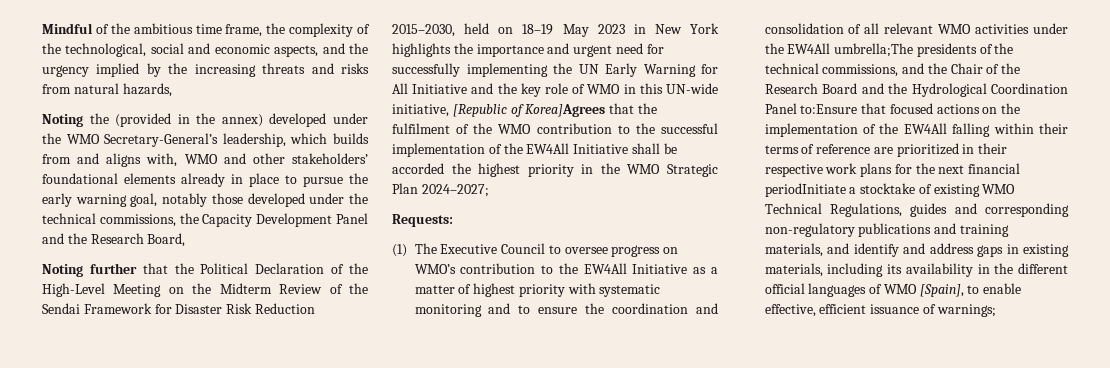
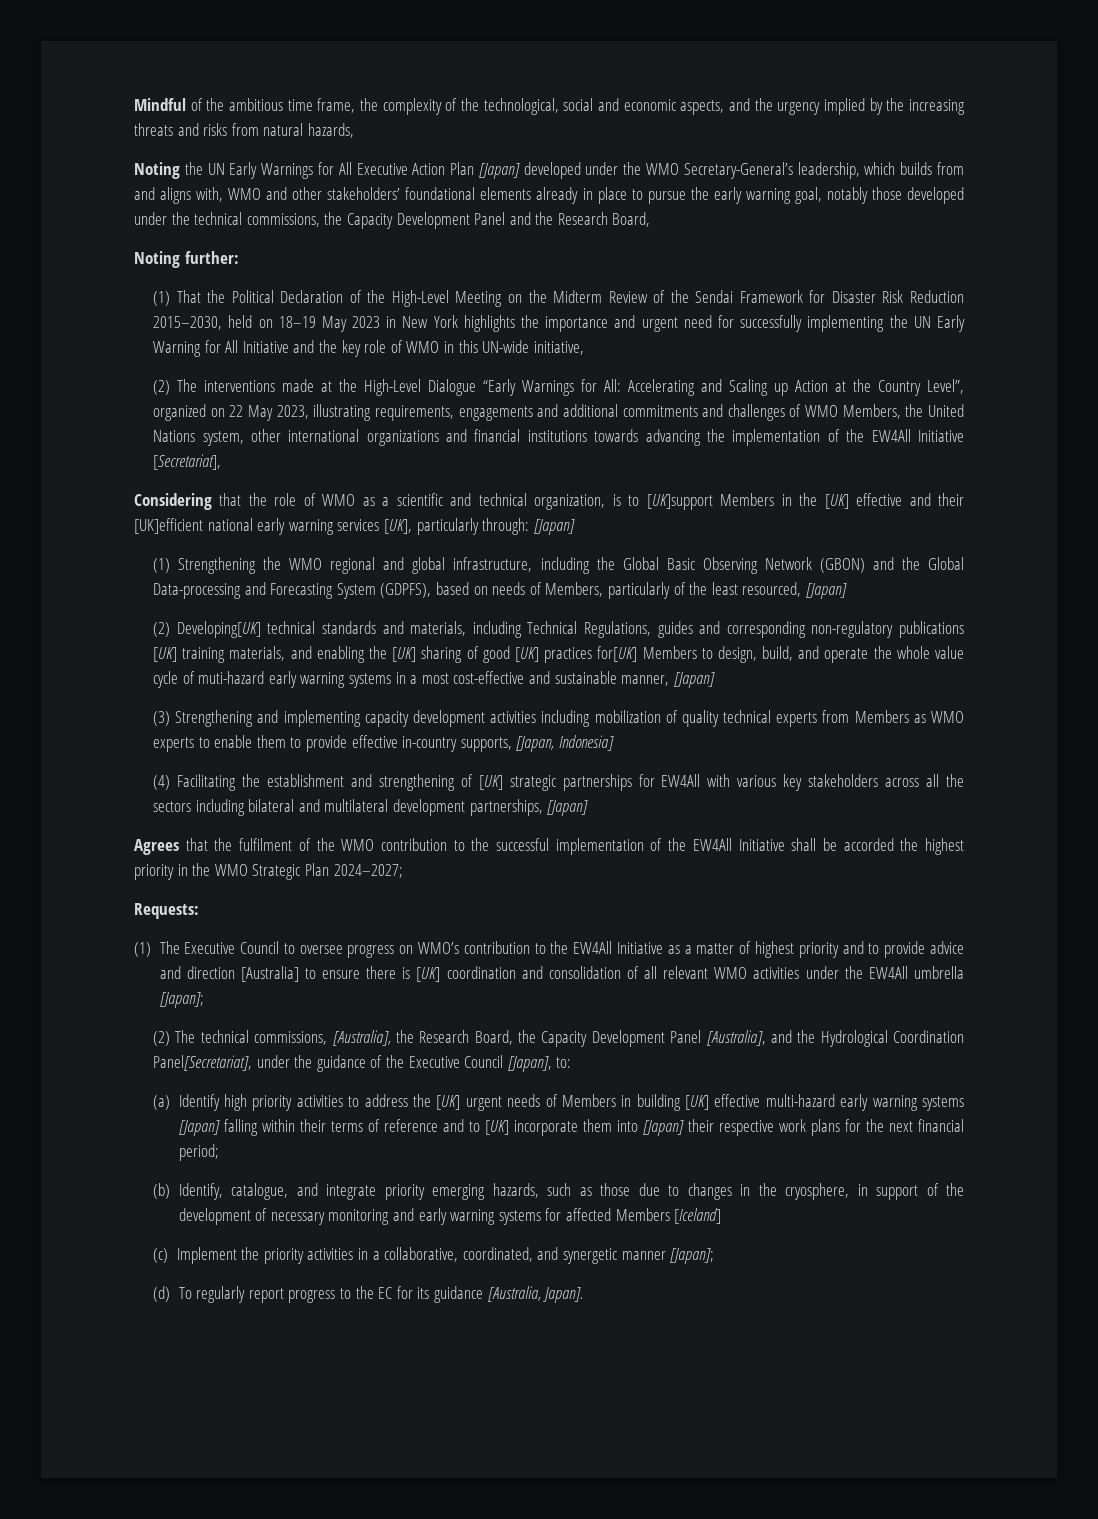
[115,113,263,127] (provided in the annex) -> [207,162,520,179] UN Early Warnings for All Executive Action Plan [Japan]
[89,263,168,274] further that -> [184,251,239,264] [153,290,201,306] further: // (1) That
[452,104,606,117] [Republic of Korea]Agrees -> [153,379,964,396] [153,404,965,421] [153,429,965,446] [153,454,222,470] [134,493,965,510] [134,518,575,535] [153,557,965,574] [153,582,847,599] [153,621,964,638] [153,646,964,663] [153,671,715,688] [153,710,965,727] [153,735,615,752] [153,774,964,791] [153,799,589,816] [134,839,179,855] // (2) The interventions made at the High-Level Dialogue “Early Warnings for All: Accelerating and Scaling up Action at the Country Level”, organized on 22 May 2023, illustrating requirements, engagements and additional commitments and challenges of WMO Members, the United Nations system, other international organizations and financial institutions towards advancing the implementation of the EW4All Initiative [Secretariat], // Considering that the role of WMO as a scientific and technical organization, is to [UK]support Members in the [UK] effective and their [UK]efficient national early warning services [UK], particularly through: [Japan] // (1) Strengthening the WMO regional and global infrastructure, including the Global Basic Observing Network (GBON) and the Global Data-processing and Forecasting System (GDPFS), based on needs of Members, particularly of the least resourced, [Japan] // (2) Developing[UK] technical standards and materials, including Technical Regulations, guides and corresponding non-regulatory publications [UK] training materials, and enabling the [UK] sharing of good [UK] practices for[UK] Members to design, build, and operate the whole value cycle of muti-hazard early warning systems in a most cost-effective and sustainable manner, [Japan] // (3) Strengthening and implementing capacity development activities including mobilization of quality technical experts from Members as WMO experts to enable them to provide effective in-country supports, [Japan, Indonesia] // (4) Facilitating the establishment and strengthening of [UK] strategic partnerships for EW4All with various key stakeholders across all the sectors including bilateral and multilateral development partnerships, [Japan] // Agrees
[567,283,661,297] [414,303,605,317] with systematic monitoring and to ensure the -> [842,941,964,958] [159,966,441,982] and to provide advice and direction [Australia] to ensure there is [UK]
[834,43,1014,57] [764,63,1021,77] [764,83,1068,97] [764,103,1021,114] [764,123,947,137] umbrella;The presidents of the technical commissions, and the Chair of the Research Board and the Hydrological Coordination Panel to:Ensure that focused actions on the implementation of the EW4All -> [914,966,965,979] [159,992,204,1008] [153,1030,964,1047] [153,1055,572,1072] [153,1094,964,1111] [178,1120,220,1136] umbrella [Japan]; // (2) The technical commissions, [Australia], the Research Board, the Capacity Development Panel [Australia], and the Hydrological Coordination Panel[Secretariat], under the guidance of the Executive Council [Japan], to: // (a) Identify high priority activities to address the [UK] urgent needs of Members in building [UK] effective multi-hazard early warning systems [Japan]
[873,143,975,157] are prioritized in -> [442,1119,684,1136] and to [UK] incorporate them into [Japan]
[764,183,1016,197] [764,203,1069,217] [764,223,1009,237] [764,243,1069,257] [764,263,1068,277] [764,283,1022,297] [764,304,996,317] periodInitiate a stocktake of existing WMO Technical Regulations, guides and corresponding non-regulatory publications and training materials, and identify and address gaps in existing materials, including its availability in the different official languages of WMO [Spain], to enable effective, efficient issuance of warnings; -> [178,1144,219,1161] [153,1183,964,1200] [178,1208,722,1225] [153,1247,715,1264] [153,1286,584,1303] period; // (b) Identify, catalogue, and integrate priority emerging hazards, such as those due to changes in the cryosphere, in support of the development of necessary monitoring and early warning systems for affected Members [Iceland] // (c) Implement the priority activities in a collaborative, coordinated, and synergetic manner [Japan]; // (d) To regularly report progress to the EC for its guidance [Australia, Japan].

